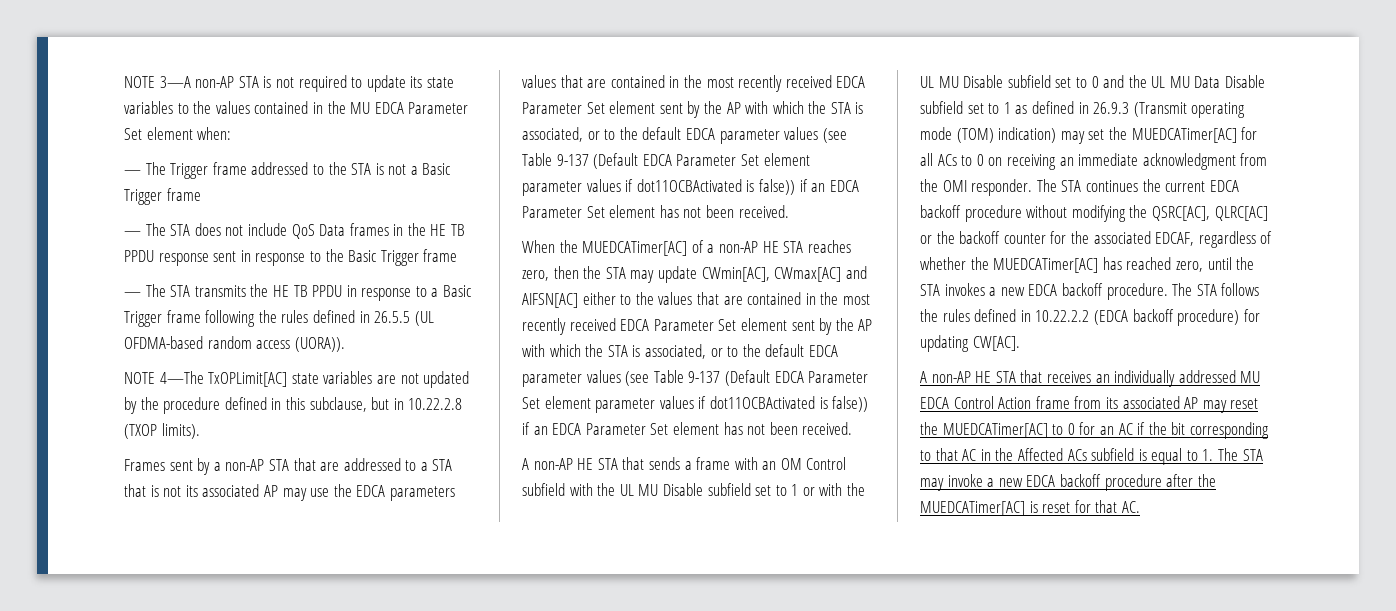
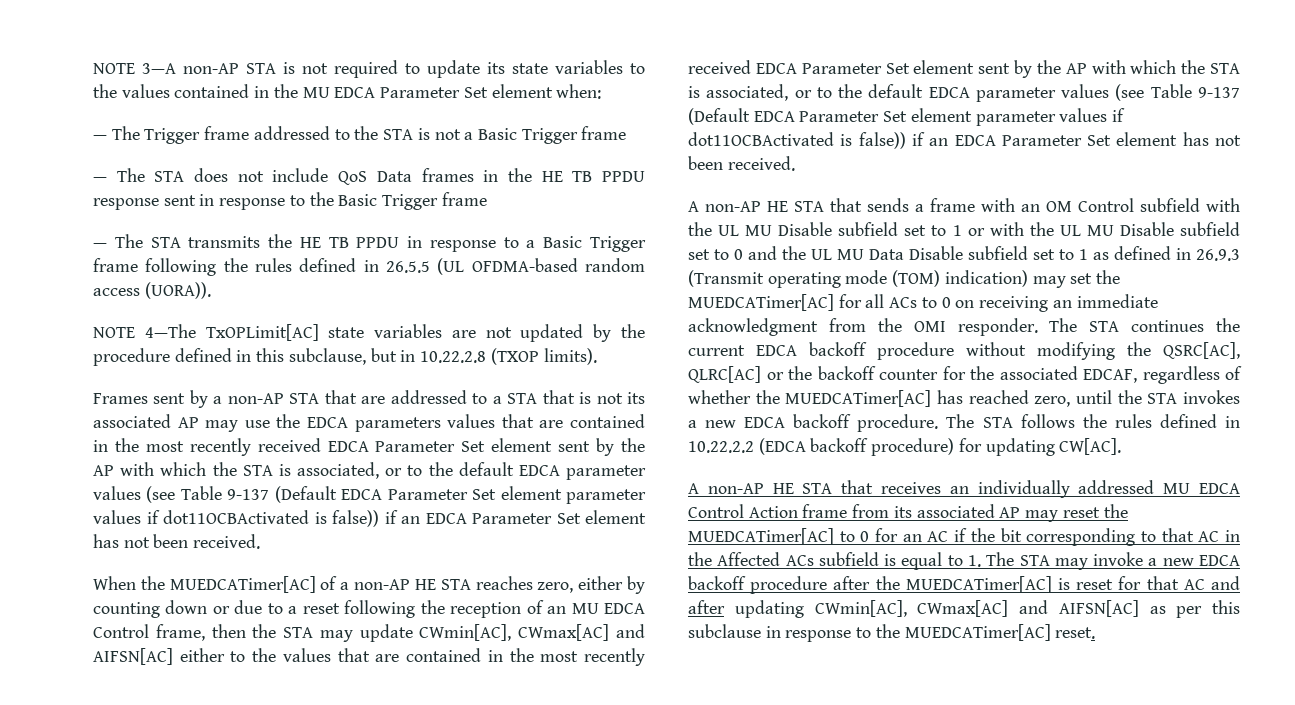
(549, 275) none -> [578,576,645,594] [93,600,645,618] [93,624,205,641] either by counting down or due to a reset following the reception of an MU EDCA Control frame,
[1121,501,1140,513] AC. -> [1183,576,1240,590] [688,600,1240,618] [688,624,1096,642] AC and after updating CWmin[AC], CWmax[AC] and AIFSN[AC] as per this subclause in response to the MUEDCATimer[AC] reset.

